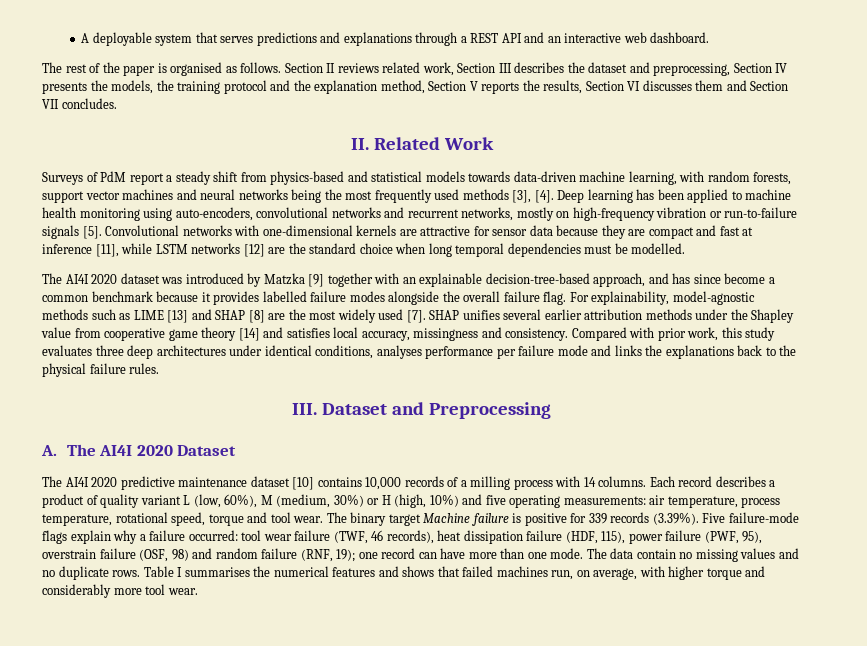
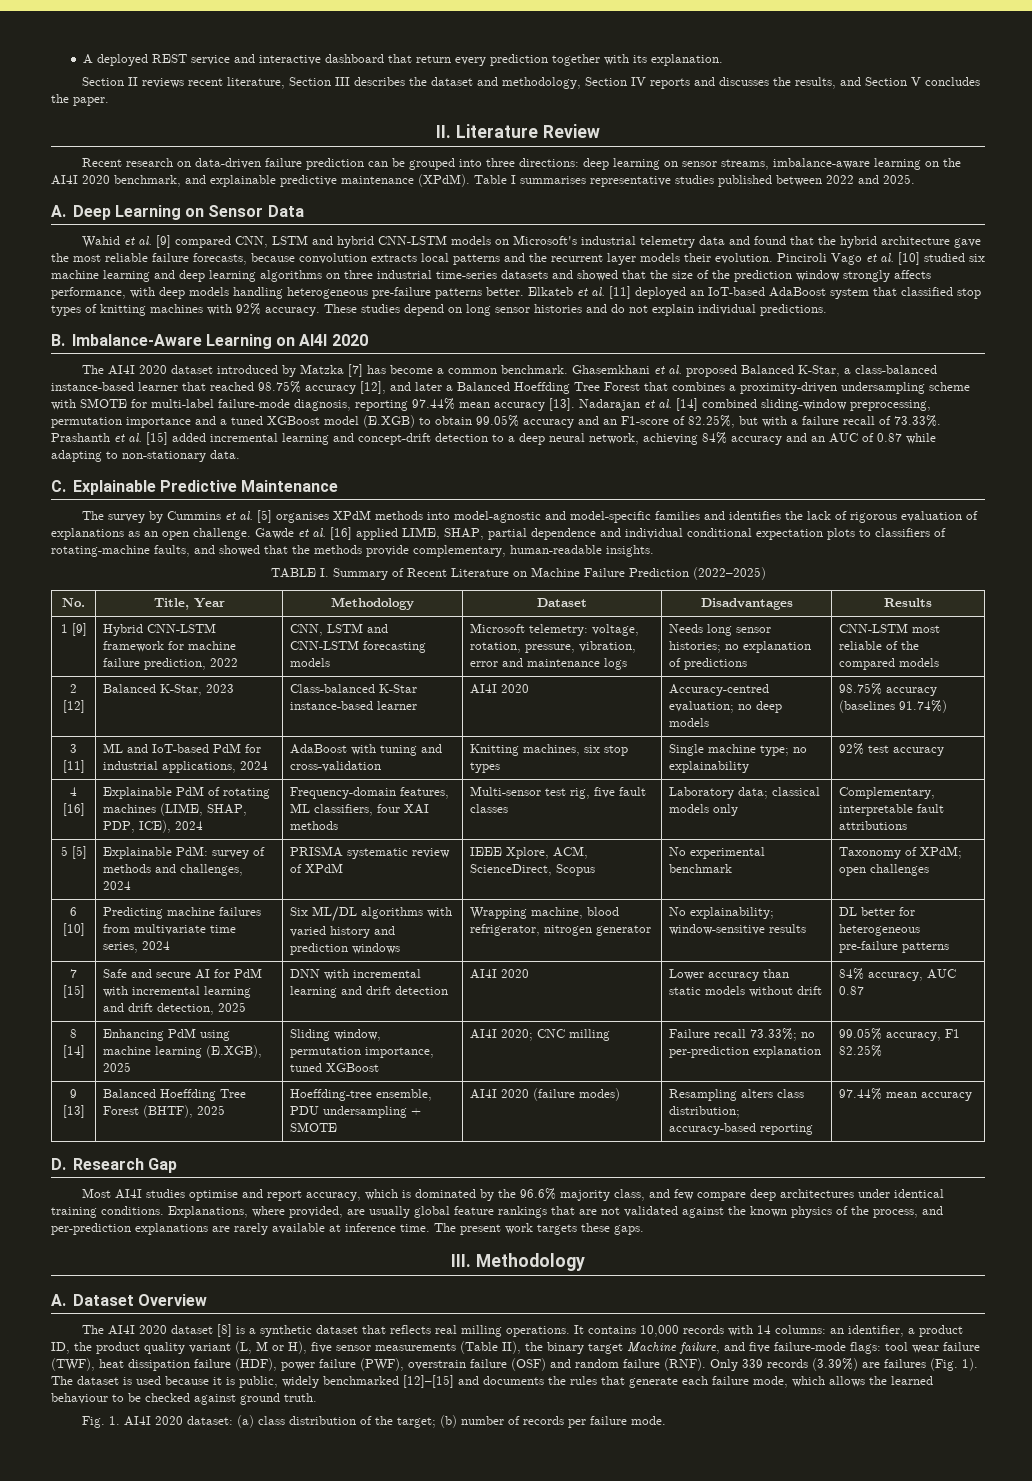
[92,32,710,46] [42,62,282,76] deployable system that serves predictions and explanations through a REST API and an interactive web dashboard. // The rest of the paper is organised as follows. -> [96,54,723,66] deployed REST service and interactive dashboard that return every prediction together with its explanation. //
[382,62,454,76] related work, -> [188,77,286,89] recent literature,
[653,63,731,76] preprocessing, -> [502,77,582,89] methodology,
[42,80,789,94] [42,98,117,109] [350,137,494,150] [42,171,792,185] [42,189,792,203] [42,207,798,221] [42,225,754,239] [42,243,686,257] [42,273,183,284] presents the models, the training protocol and the explanation method, Section V reports the results, Section VI discusses them and Section VII concludes. // II. Related Work // Surveys of PdM report a steady shift from physics-based and statistical models towards data-driven machine learning, with random forests, support vector machines and neural networks being the most frequently used methods [3], [4]. Deep learning has been applied to machine health monitoring using auto-encoders, convolutional networks and recurrent networks, mostly on high-frequency vibration or run-to-failure signals [5]. Convolutional networks with one-dimensional kernels are attractive for sensor data because they are compact and fast at inference [11], while LSTM networks [12] are the standard choice when long temporal dependencies must be modelled. // The AI4I 2020 dataset was -> [650,77,981,89] [51,94,109,106] [436,124,600,138] [82,158,962,170] [51,174,915,187] [51,205,304,220] [82,235,982,248] [51,252,985,265] [51,270,931,282] [51,286,981,299] [51,303,827,316] [51,334,368,349] [82,365,214,375] reports and discusses the results, and Section V concludes the paper. // II. Literature Review // Recent research on data-driven failure prediction can be grouped into three directions: deep learning on sensor streams, imbalance-aware learning on the AI4I 2020 benchmark, and explainable predictive maintenance (XPdM). Table I summarises representative studies published between 2022 and 2025. // A. Deep Learning on Sensor Data // Wahid et al. [9] compared CNN, LSTM and hybrid CNN-LSTM models on Microsoft's industrial telemetry data and found that the hybrid architecture gave the most reliable failure forecasts, because convolution extracts local patterns and the recurrent layer models their evolution. Pinciroli Vago et al. [10] studied six machine learning and deep learning algorithms on three industrial time-series datasets and showed that the size of the prediction window strongly affects performance, with deep models handling heterogeneous pre-failure patterns better. Elkateb et al. [11] deployed an IoT-based AdaBoost system that classified stop types of knitting machines with 92% accuracy. These studies depend on long sensor histories and do not explain individual predictions. // B. Imbalance-Aware Learning on AI4I 2020 // The AI4I 2020 dataset
[308,273,775,287] [42,291,755,305] [42,309,795,323] [41,327,776,341] [42,345,797,359] [42,363,160,377] [292,402,551,419] [41,444,237,456] [42,476,776,490] [42,494,781,508] [42,512,799,526] [42,530,763,544] [42,548,799,562] [42,566,766,580] [42,584,198,598] [9] together with an explainable decision-tree-based approach, and has since become a common benchmark because it provides labelled failure modes alongside the overall failure flag. For explainability, model-agnostic methods such as LIME [13] and SHAP [8] are the most widely used [7]. SHAP unifies several earlier attribution methods under the Shapley value from cooperative game theory [14] and satisfies local accuracy, missingness and consistency. Compared with prior work, this study evaluates three deep architectures under identical conditions, analyses performance per failure mode and links the explanations back to the physical failure rules. // III. Dataset and Preprocessing // A. The AI4I 2020 Dataset // The AI4I 2020 predictive maintenance dataset [10] contains 10,000 records of a milling process with 14 columns. Each record describes a product of quality variant L (low, 60%), M (medium, 30%) or H (high, 10%) and five operating measurements: air temperature, process temperature, rotational speed, torque and tool wear. The binary target Machine failure is positive for 339 records (3.39%). Five failure-mode flags explain why a failure occurred: tool wear failure (TWF, 46 records), heat dissipation failure (HDF, 115), power failure (PWF, 95), overstrain failure (OSF, 98) and random failure (RNF, 19); one record can have more than one mode. The data contain no missing values and no duplicate rows. Table I summarises the numerical features and shows that failed machines run, on average, with higher torque and considerably more tool wear. -> [348,364,938,377] [51,381,970,394] [51,398,931,411] [51,415,941,428] [51,432,936,445] [51,450,240,462] [51,480,339,495] [82,510,979,523] [51,527,946,540] [51,545,654,557] [270,567,766,580] [62,598,85,607] [153,598,225,610] [331,597,414,610] [537,598,587,607] [700,598,793,610] [884,598,932,607] [60,623,87,636] [103,623,217,636] [103,641,237,652] [103,658,239,670] [290,623,389,636] [290,640,427,653] [290,658,331,667] [470,623,640,636] [470,641,637,653] [470,658,628,670] [669,624,772,636] [669,641,812,653] [669,658,748,670] [839,623,941,633] [839,641,920,650] [839,658,940,670] [70,684,77,693] [62,700,85,713] [103,684,235,696] [290,684,418,693] [290,701,418,710] [470,684,530,694] [669,684,770,696] [669,701,783,713] [669,718,710,727] [839,683,938,696] [839,700,948,713] [70,744,77,753] [62,760,85,773] [103,743,262,753] [103,761,269,773] [290,744,443,756] [290,761,382,772] [470,744,629,756] [470,762,501,773] [669,744,808,756] [669,761,750,773] [839,743,945,756] [70,787,77,796] [62,803,85,816] [103,786,271,799] [103,803,248,816] [103,820,204,833] [290,787,450,799] [290,803,430,816] [290,821,339,830] [470,786,647,799] [470,804,509,813] [669,787,821,799] [669,804,739,816] [839,787,936,799] [839,804,945,816] [839,821,908,830] [60,846,87,859] [103,846,266,859] [103,864,244,876] [103,881,132,890] [290,846,451,859] [290,863,344,873] [470,846,589,859] [470,864,596,876] [669,847,766,859] [669,864,733,873] [839,846,963,859] [839,864,930,876] [70,907,77,916] [62,923,85,936] [103,907,262,919] [103,924,237,935] [103,941,171,953] [290,906,453,922] [290,926,396,938] [290,943,401,955] [470,907,620,919] [470,924,652,936] [669,907,775,919] [669,924,807,935] [839,907,916,916] [839,924,921,936] [839,941,950,953] [70,969,77,978] [62,985,85,998] [103,968,263,979] [103,986,252,998] [103,1002,247,1015] [290,969,422,980] [290,986,449,998] [470,969,530,979] [669,969,790,981] [669,986,823,997] [839,968,957,981] [839,986,865,995] [70,1029,77,1038] [62,1045,85,1058] [103,1028,231,1041] [103,1045,263,1058] [103,1062,132,1072] [290,1029,382,1041] [290,1047,435,1058] [290,1063,380,1072] [470,1029,611,1041] [669,1028,816,1041] [669,1046,822,1058] [839,1028,961,1041] [839,1045,883,1057] [70,1089,77,1098] [62,1105,85,1118] [103,1089,247,1101] [103,1105,226,1118] [290,1089,433,1101] [290,1106,422,1118] [290,1122,338,1132] [470,1088,621,1101] [669,1089,805,1101] [669,1106,741,1118] [669,1123,814,1135] [839,1088,973,1101] [51,1158,177,1173] [82,1188,945,1201] [51,1206,943,1218] [51,1223,644,1235] [451,1253,585,1271] [51,1294,207,1306] [82,1324,964,1337] [51,1341,980,1354] [51,1358,978,1371] [51,1375,933,1388] [51,1393,317,1405] [82,1415,667,1428] [7] has become a common benchmark. Ghasemkhani et al. proposed Balanced K-Star, a class-balanced instance-based learner that reached 98.75% accuracy [12], and later a Balanced Hoeffding Tree Forest that combines a proximity-driven undersampling scheme with SMOTE for multi-label failure-mode diagnosis, reporting 97.44% mean accuracy [13]. Nadarajan et al. [14] combined sliding-window preprocessing, permutation importance and a tuned XGBoost model (E.XGB) to obtain 99.05% accuracy and an F1-score of 82.25%, but with a failure recall of 73.33%. Prashanth et al. [15] added incremental learning and concept-drift detection to a deep neural network, achieving 84% accuracy and an AUC of 0.87 while adapting to non-stationary data. // C. Explainable Predictive Maintenance // The survey by Cummins et al. [5] organises XPdM methods into model-agnostic and model-specific families and identifies the lack of rigorous evaluation of explanations as an open challenge. Gawde et al. [16] applied LIME, SHAP, partial dependence and individual conditional expectation plots to classifiers of rotating-machine faults, and showed that the methods provide complementary, human-readable insights. // TABLE I. Summary of Recent Literature on Machine Failure Prediction (2022–2025) // No. | Title, Year | Methodology | Dataset | Disadvantages | Results // 1 [9] | Hybrid CNN-LSTM framework for machine failure prediction, 2022 | CNN, LSTM and CNN-LSTM forecasting models | Microsoft telemetry: voltage, rotation, pressure, vibration, error and maintenance logs | Needs long sensor histories; no explanation of predictions | CNN-LSTM most reliable of the compared models // 2 [12] | Balanced K-Star, 2023 | Class-balanced K-Star instance-based learner | AI4I 2020 | Accuracy-centred evaluation; no deep models | 98.75% accuracy (baselines 91.74%) // 3 [11] | ML and IoT-based PdM for industrial applications, 2024 | AdaBoost with tuning and cross-validation | Knitting machines, six stop types | Single machine type; no explainability | 92% test accuracy // 4 [16] | Explainable PdM of rotating machines (LIME, SHAP, PDP, ICE), 2024 | Frequency-domain features, ML classifiers, four XAI methods | Multi-sensor test rig, five fault classes | Laboratory data; classical models only | Complementary, interpretable fault attributions // 5 [5] | Explainable PdM: survey of methods and challenges, 2024 | PRISMA systematic review of XPdM | IEEE Xplore, ACM, ScienceDirect, Scopus | No experimental benchmark | Taxonomy of XPdM; open challenges // 6 [10] | Predicting machine failures from multivariate time series, 2024 | Six ML/DL algorithms with varied history and prediction windows | Wrapping machine, blood refrigerator, nitrogen generator | No explainability; window-sensitive results | DL better for heterogeneous pre-failure patterns // 7 [15] | Safe and secure AI for PdM with incremental learning and drift detection, 2025 | DNN with incremental learning and drift detection | AI4I 2020 | Lower accuracy than static models without drift | 84% accuracy, AUC 0.87 // 8 [14] | Enhancing PdM using machine learning (E.XGB), 2025 | Sliding window, permutation importance, tuned XGBoost | AI4I 2020; CNC milling | Failure recall 73.33%; no per-prediction explanation | 99.05% accuracy, F1 82.25% // 9 [13] | Balanced Hoeffding Tree Forest (BHTF), 2025 | Hoeffding-tree ensemble, PDU undersampling + SMOTE | AI4I 2020 (failure modes) | Resampling alters class distribution; accuracy-based reporting | 97.44% mean accuracy // D. Research Gap // Most AI4I studies optimise and report accuracy, which is dominated by the 96.6% majority class, and few compare deep architectures under identical training conditions. Explanations, where provided, are usually global feature rankings that are not validated against the known physics of the process, and per-prediction explanations are rarely available at inference time. The present work targets these gaps. // III. Methodology // A. Dataset Overview // The AI4I 2020 dataset [8] is a synthetic dataset that reflects real milling operations. It contains 10,000 records with 14 columns: an identifier, a product ID, the product quality variant (L, M or H), five sensor measurements (Table II), the binary target Machine failure, and five failure-mode flags: tool wear failure (TWF), heat dissipation failure (HDF), power failure (PWF), overstrain failure (OSF) and random failure (RNF). Only 339 records (3.39%) are failures (Fig. 1). The dataset is used because it is public, widely benchmarked [12]–[15] and documents the rules that generate each failure mode, which allows the learned behaviour to be checked against ground truth. // Fig. 1. AI4I 2020 dataset: (a) class distribution of the target; (b) number of records per failure mode.

